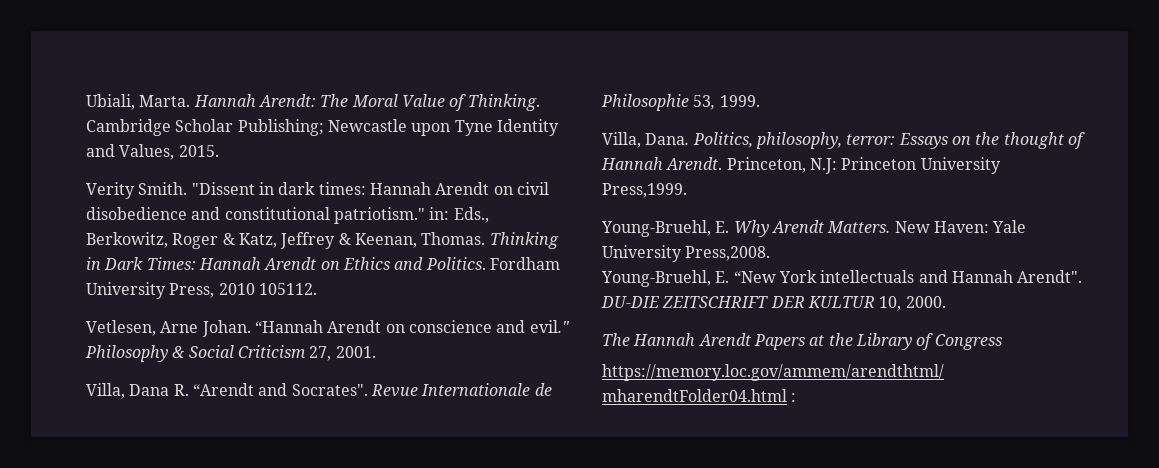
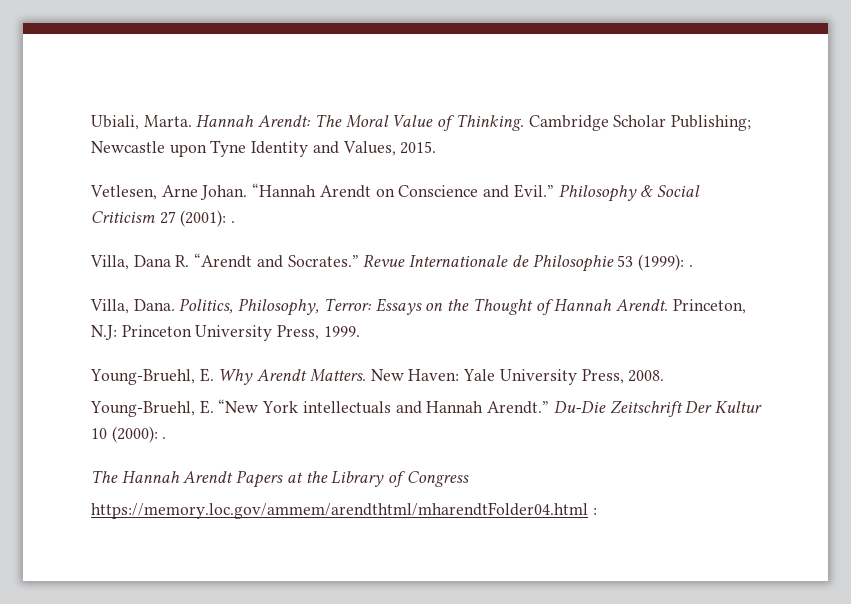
[86,182,549,199] [86,207,489,224] [86,232,559,249] [86,257,560,270] [86,282,317,299] // Verity Smith. "Dissent in dark times: Hannah Arendt on civil disobedience and constitutional patriotism." in: Eds., Berkowitz, Roger & Katz, Jeffrey & Keenan, Thomas. Thinking in Dark Times: Hannah Arendt on Ethics and Politics. Fordham University Press, 2010 105112. -> (437, 147) none
[408,320,570,333] conscience and evil." -> [398,184,554,198] Conscience and Evil.”
[309,346,376,361] 27, 2001. -> [159,210,236,227] 27 (2001): .
[291,384,368,396] Socrates". -> [287,255,359,267] Socrates.”
[693,95,760,110] 53, 1999. -> [617,254,693,271] 53 (1999): .
[755,132,896,149] philosophy, terror: -> [238,298,372,316] Philosophy, Terror:
[1003,132,1064,149] thought -> [472,298,533,315] Thought
[602,183,687,198] Press,1999. -> [277,325,360,340] Press, 1999.
[685,246,771,261] Press,2008. -> [581,369,665,384] Press, 2008.
[1017,270,1083,283] [601,296,946,311] Arendt". DU-DIE ZEITSCHRIFT DER KULTUR 10, 2000. -> [487,400,762,417] [91,426,167,443] Arendt.” Du-Die Zeitschrift Der Kultur 10 (2000): .

